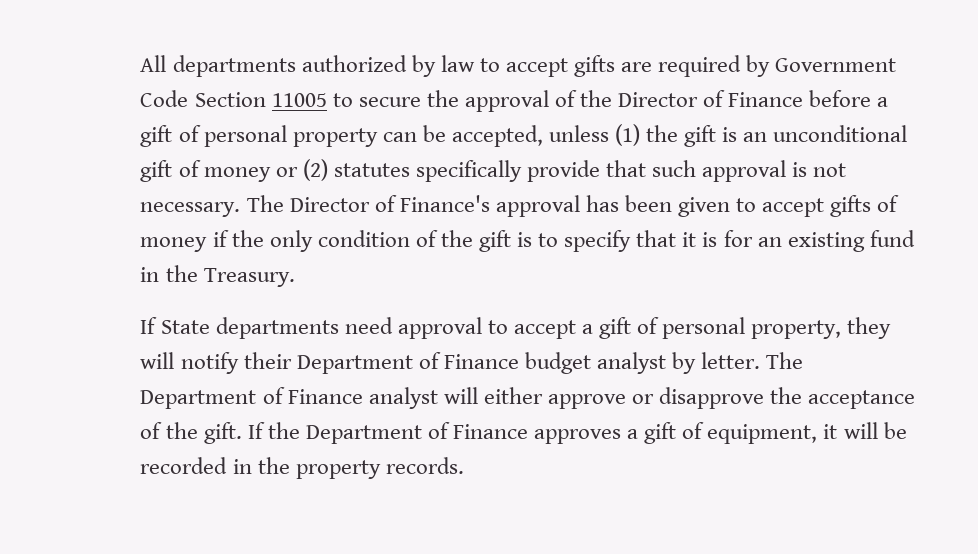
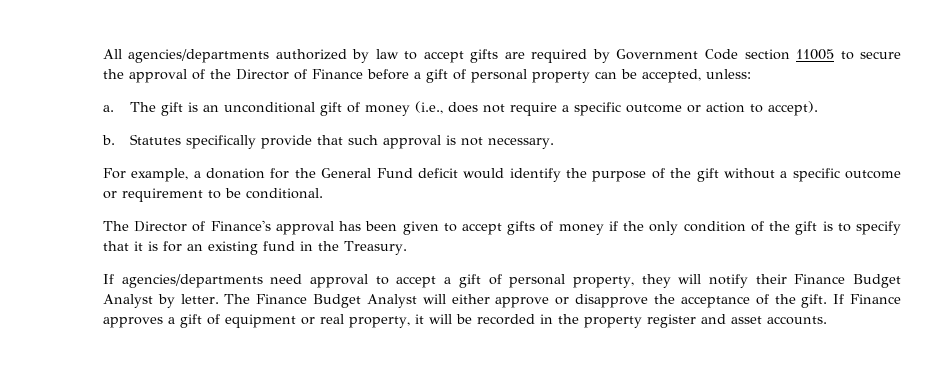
[172,55,296,77] departments -> [128,49,270,63] agencies/departments
[194,92,266,107] Section -> [744,49,790,60] section
[549,124,679,146] unless (1) the -> [705,69,751,79] [102,102,156,112] unless: // a. The
[275,159,410,181] or (2) statutes -> [414,101,818,116] [101,134,181,145] (i.e., does not require a specific outcome or action to accept). // b. Statutes
(241, 209) none -> [102,168,902,182] [102,188,323,202] // For example, a donation for the General Fund deficit would identify the purpose of the gift without a specific outcome or requirement to be conditional. //
[160,317,339,339] State departments -> [121,274,263,288] agencies/departments
[296,352,804,374] [140,387,438,409] Department of Finance budget analyst by letter. The Department of Finance analyst -> [794,274,901,288] [102,294,417,308] Finance Budget Analyst by letter. The Finance Budget Analyst
[267,422,450,444] the Department of -> (845, 299) none
[707,424,818,444] equipment, -> [224,314,410,328] equipment or real property,
[385,457,464,474] records. -> [646,314,827,328] register and asset accounts.

